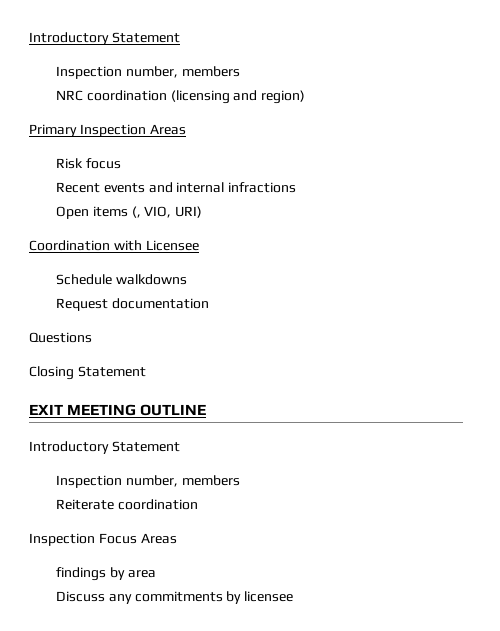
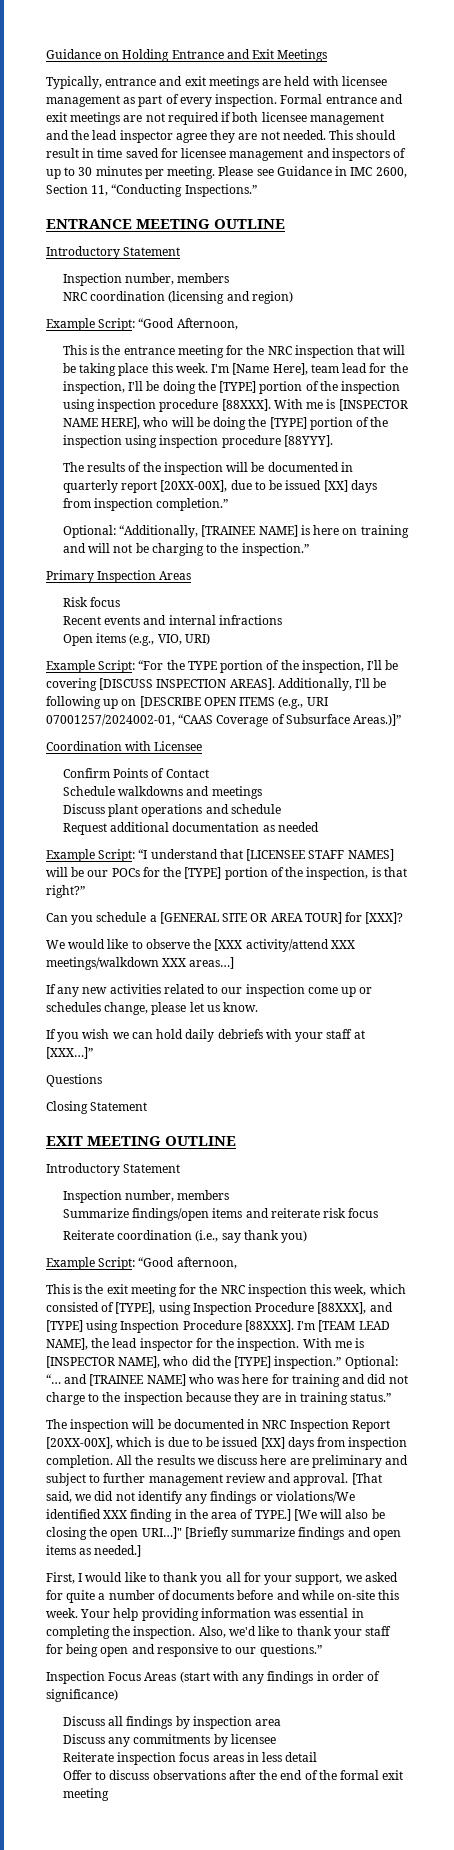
(29, 38) none -> [46,49,328,62] [46,76,387,89] [46,94,403,107] [46,112,384,125] [46,130,397,143] [46,148,407,161] [46,166,407,179] [46,184,257,197] [46,219,286,229] Guidance on Holding Entrance and Exit Meetings // Typically, entrance and exit meetings are held with licensee management as part of every inspection. Formal entrance and exit meetings are not required if both licensee management and the lead inspector agree they are not needed. This should result in time saved for licensee management and inspectors of up to 30 minutes per meeting. Please see Guidance in IMC 2600, Section 11, “Conducting Inspections.” // ENTRANCE MEETING OUTLINE //
(306, 97) none -> [46,318,238,331] [62,345,406,358] [62,363,408,376] [62,381,401,394] [62,399,408,412] [62,417,389,430] [62,435,333,448] [62,462,353,475] [62,480,377,493] [62,498,229,511] [62,525,409,538] [62,543,309,556] // Example Script: “Good Afternoon, // This is the entrance meeting for the NRC inspection that will be taking place this week. I'm [Name Here], team lead for the inspection, I'll be doing the [TYPE] portion of the inspection using inspection procedure [88XXX]. With me is [INSPECTOR NAME HERE], who will be doing the [TYPE] portion of the inspection using inspection procedure [88YYY]. // The results of the inspection will be documented in quarterly report [20XX-00X], due to be issued [XX] days from inspection completion.” // Optional: “Additionally, [TRAINEE NAME] is here on training and will not be charging to the inspection.”
[131,206,141,218] (, -> [129,633,155,646] (e.g.,
[29,240,199,251] [56,274,187,285] Coordination with Licensee // Schedule walkdowns -> [46,660,399,673] [46,678,387,691] [46,696,328,709] [46,714,402,727] [46,741,203,751] [62,768,209,778] [62,786,262,799] [62,804,281,817] Example Script: “For the TYPE portion of the inspection, I'll be covering [DISCUSS INSPECTION AREAS]. Additionally, I'll be following up on [DESCRIBE OPEN ITEMS (e.g., URI 07001257/2024002-01, “CAAS Coverage of Subsurface Areas.)]” // Coordination with Licensee // Confirm Points of Contact // Schedule walkdowns and meetings // Discuss plant operations and schedule
(109, 304) none -> [110,822,170,832] additional
(209, 303) none -> [262,822,319,832] [46,849,394,862] [46,867,407,880] [46,885,85,898] [46,912,404,925] [46,939,355,952] [46,957,235,970] [46,984,373,997] [46,1002,259,1015] [46,1029,365,1042] [46,1047,93,1059] as needed // Example Script: “I understand that [LICENSEE STAFF NAMES] will be our POCs for the [TYPE] portion of the inspection, is that right?” // Can you schedule a [GENERAL SITE OR AREA TOUR] for [XXX]? // We would like to observe the [XXX activity/attend XXX meetings/walkdown XXX areas…] // If any new activities related to our inspection come up or schedules change, please let us know. // If you wish we can hold daily debriefs with your staff at [XXX…]”
[56,499,198,510] [29,533,177,546] Reiterate coordination // Inspection Focus Areas // -> [62,1208,379,1221] [62,1230,308,1243] [46,1257,237,1270] [46,1284,406,1297] [46,1302,393,1315] [46,1320,390,1333] [46,1338,365,1351] [46,1356,398,1369] [46,1374,408,1387] [46,1392,392,1405] [46,1419,390,1432] [46,1437,408,1450] [46,1455,409,1468] [46,1473,382,1486] [46,1491,355,1504] [46,1509,385,1522] [46,1527,401,1540] [46,1545,142,1557] [46,1572,398,1585] [46,1590,400,1603] [46,1608,364,1621] [46,1626,392,1639] [46,1644,322,1657] [46,1671,381,1684] [46,1689,118,1702] [62,1716,124,1726] Summarize findings/open items and reiterate risk focus // Reiterate coordination (i.e., say thank you) // Example Script: “Good afternoon, // This is the exit meeting for the NRC inspection this week, which consisted of [TYPE], using Inspection Procedure [88XXX], and [TYPE] using Inspection Procedure [88XXX]. I'm [TEAM LEAD NAME], the lead inspector for the inspection. With me is [INSPECTOR NAME], who did the [TYPE] inspection.” Optional: “… and [TRAINEE NAME] who was here for training and did not charge to the inspection because they are in training status.” // The inspection will be documented in NRC Inspection Report [20XX-00X], which is due to be issued [XX] days from inspection completion. All the results we discuss here are preliminary and subject to further management review and approval. [That said, we did not identify any findings or violations/We identified XXX finding in the area of TYPE.] [We will also be closing the open URI…]" [Briefly summarize findings and open items as needed.] // First, I would like to thank you all for your support, we asked for quite a number of documents before and while on-site this week. Your help providing information was essential in completing the inspection. Also, we'd like to thank your staff for being open and responsive to our questions.” // Inspection Focus Areas (start with any findings in order of significance) // Discuss all
(125, 573) none -> [192,1716,252,1729] inspection
(294, 596) none -> [62,1752,318,1765] [62,1770,404,1780] [62,1788,109,1801] // Reiterate inspection focus areas in less detail // Offer to discuss observations after the end of the formal exit meeting

